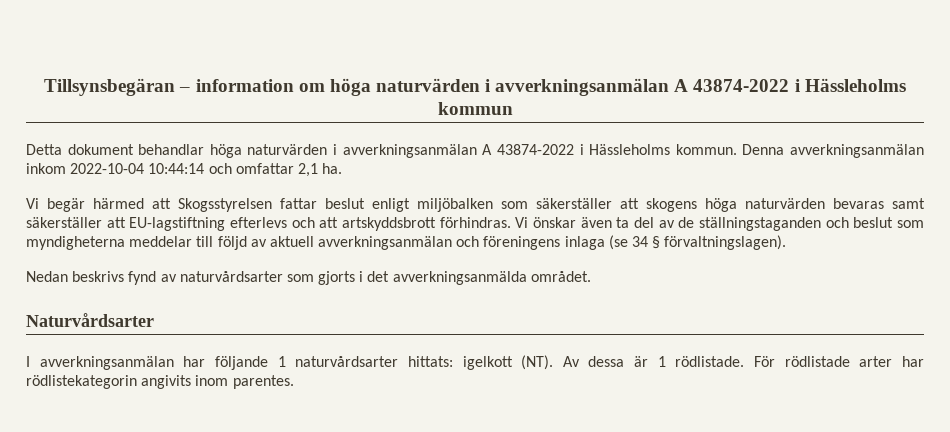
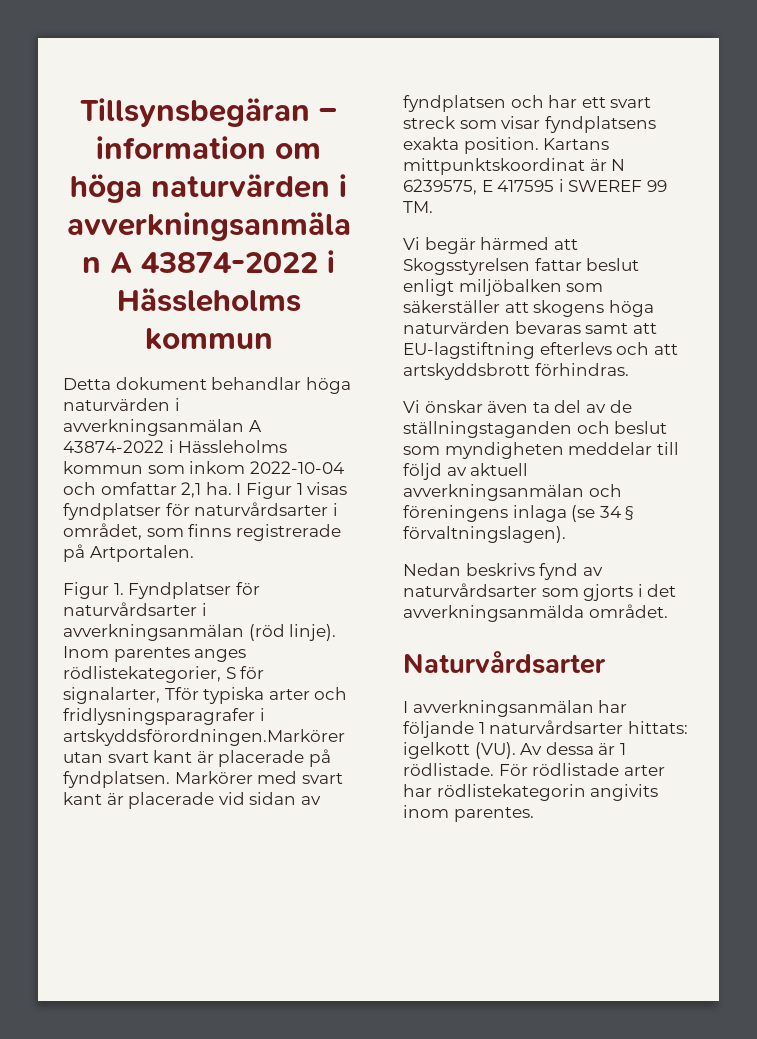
[675,144,925,158] kommun. Denna avverkningsanmälan -> [63,461,185,474] kommun som
[148,163,205,174] 10:44:14 -> (344, 467) none
(343, 168) none -> [236,482,348,499] [63,502,338,520] [63,523,341,541] [63,544,194,562] [63,582,260,599] [63,602,207,616] [63,624,337,641] [63,646,247,662] [63,666,265,683] [63,687,348,704] [63,708,265,725] [63,729,345,746] [63,749,331,767] [63,771,343,788] [63,792,321,809] [403,95,652,112] [403,116,656,133] [403,137,610,154] [403,158,626,175] [403,179,667,195] [403,201,433,213] I Figur 1 visas fyndplatser för naturvårdsarter i området, som finns registrerade på Artportalen. // Figur 1. Fyndplatser för naturvårdsarter i avverkningsanmälan (röd linje). Inom parentes anges rödlistekategorier, S för signalarter, Tför typiska arter och fridlysningsparagrafer i artskyddsförordningen.Markörer utan svart kant är placerade på fyndplatsen. Markörer med svart kant är placerade vid sidan av fyndplatsen och har ett svart streck som visar fyndplatsens exakta position. Kartans mittpunktskoordinat är N 6239575, E 417595 i SWEREF 99 TM.
[26,217,102,228] säkerställer -> (629, 328) none
(511, 222) none -> (629, 369) //
[26,236,125,250] myndigheterna -> [444,442,564,459] myndigheten
[521,355,554,370] (NT). -> [474,742,516,759] (VU).

